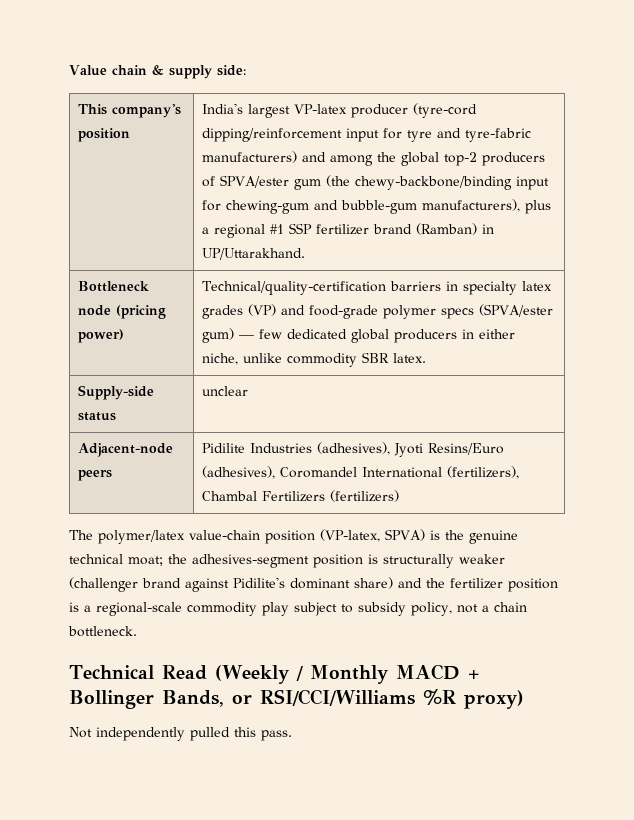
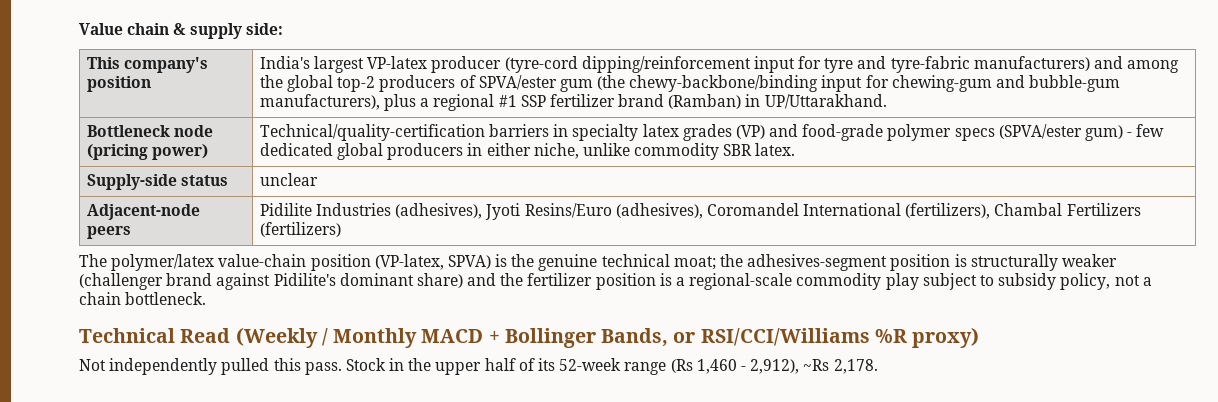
[239,335,255,339] — -> [1127,132,1133,137] -
(292, 735) none -> [345,358,878,375] Stock in the upper half of its 52-week range (Rs 1,460 - 2,912), ~Rs 2,178.

